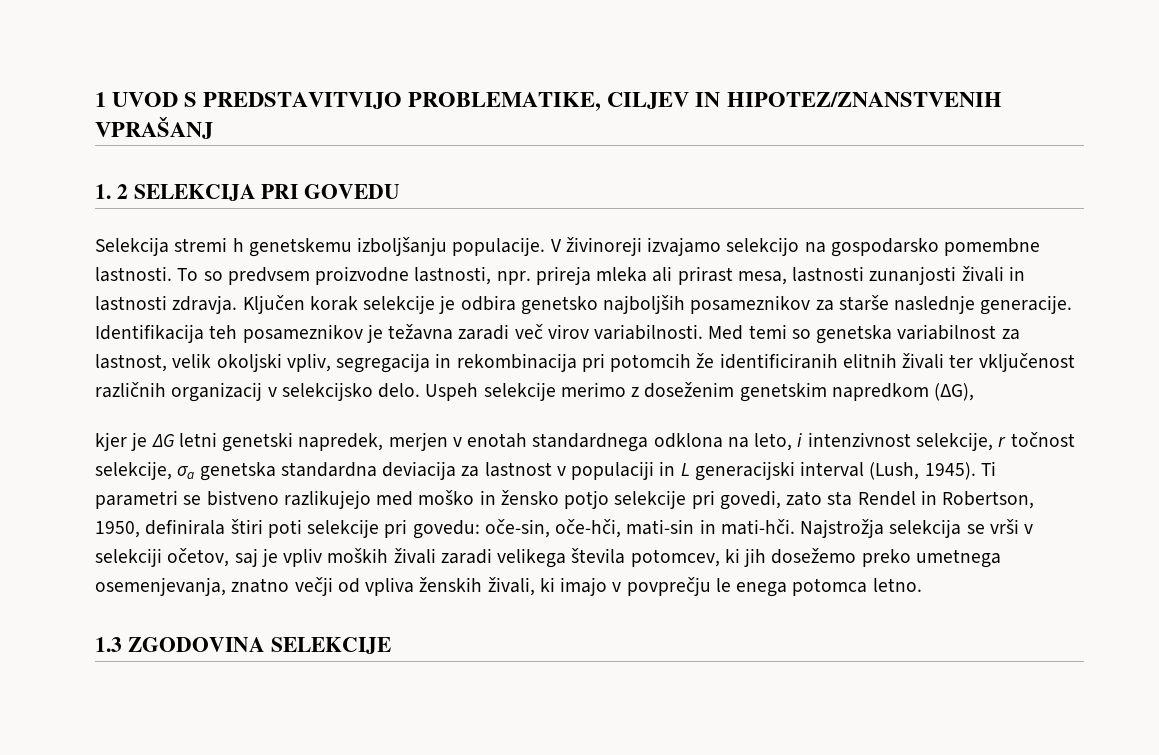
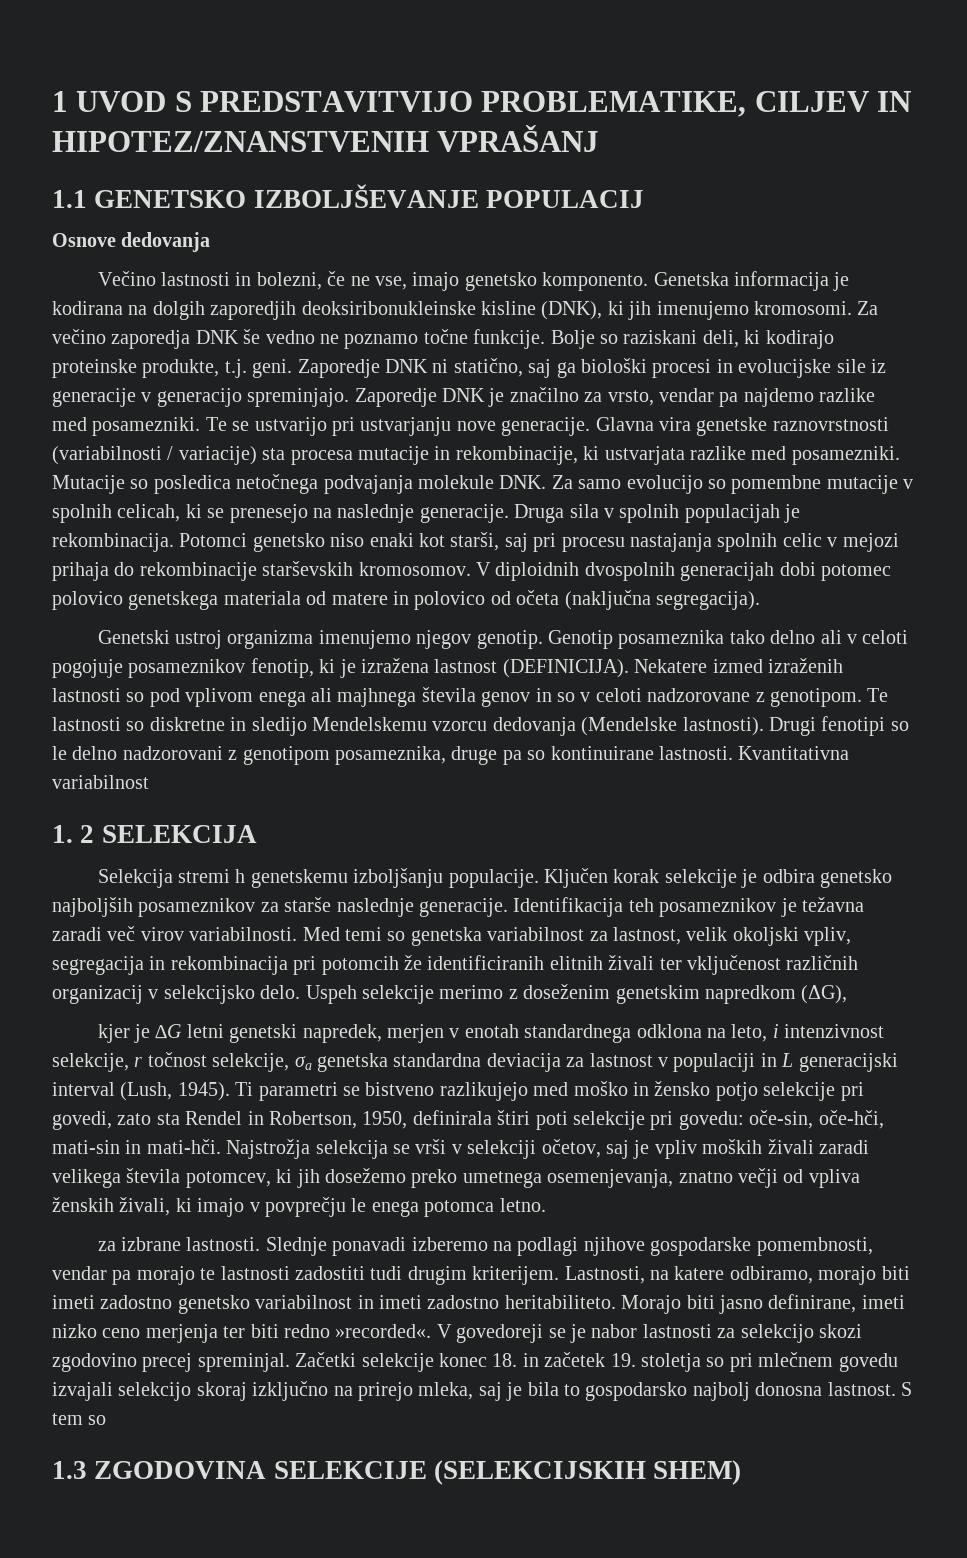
(213, 127) none -> [52,184,644,208] [52,232,211,252] [97,271,850,291] [52,301,879,320] [52,329,834,349] [52,358,886,378] [52,387,876,407] [52,417,889,436] [52,446,900,465] [52,474,914,494] [52,504,801,523] [52,532,899,552] [52,561,891,581] [52,590,760,610] [97,630,909,649] [52,658,843,678] [52,687,889,707] [52,716,909,736] [52,746,850,765] [52,775,149,789] // 1.1 GENETSKO IZBOLJŠEVANJE POPULACIJ // Osnove dedovanja // Večino lastnosti in bolezni, če ne vse, imajo genetsko komponento. Genetska informacija je kodirana na dolgih zaporedjih deoksiribonukleinske kisline (DNK), ki jih imenujemo kromosomi. Za večino zaporedja DNK še vedno ne poznamo točne funkcije. Bolje so raziskani deli, ki kodirajo proteinske produkte, t.j. geni. Zaporedje DNK ni statično, saj ga biološki procesi in evolucijske sile iz generacije v generacijo spreminjajo. Zaporedje DNK je značilno za vrsto, vendar pa najdemo razlike med posamezniki. Te se ustvarijo pri ustvarjanju nove generacije. Glavna vira genetske raznovrstnosti (variabilnosti / variacije) sta procesa mutacije in rekombinacije, ki ustvarjata razlike med posamezniki. Mutacije so posledica netočnega podvajanja molekule DNK. Za samo evolucijo so pomembne mutacije v spolnih celicah, ki se prenesejo na naslednje generacije. Druga sila v spolnih populacijah je rekombinacija. Potomci genetsko niso enaki kot starši, saj pri procesu nastajanja spolnih celic v mejozi prihaja do rekombinacije starševskih kromosomov. V diploidnih dvospolnih generacijah dobi potomec polovico genetskega materiala od matere in polovico od očeta (naključna segregacija). // Genetski ustroj organizma imenujemo njegov genotip. Genotip posameznika tako delno ali v celoti pogojuje posameznikov fenotip, ki je izražena lastnost (DEFINICIJA). Nekatere izmed izraženih lastnosti so pod vplivom enega ali majhnega števila genov in so v celoti nadzorovane z genotipom. Te lastnosti so diskretne in sledijo Mendelskemu vzorcu dedovanja (Mendelske lastnosti). Drugi fenotipi so le delno nadzorovani z genotipom posameznika, druge pa so kontinuirane lastnosti. Kvantitativna variabilnost
[261,184,401,199] PRI GOVEDU -> (257, 834) none
[550,237,1041,257] [95,266,1025,285] [95,295,238,314] V živinoreji izvajamo selekcijo na gospodarsko pomembne lastnosti. To so predvsem proizvodne lastnosti, npr. prireja mleka ali prirast mesa, lastnosti zunanjosti živali in lastnosti zdravja. -> (539, 878) none
(922, 585) none -> [97,1237,873,1256] [52,1266,910,1285] [52,1294,905,1314] [52,1324,862,1343] [52,1352,898,1372] [52,1381,912,1401] [52,1413,107,1425] // za izbrane lastnosti. Slednje ponavadi izberemo na podlagi njihove gospodarske pomembnosti, vendar pa morajo te lastnosti zadostiti tudi drugim kriterijem. Lastnosti, na katere odbiramo, morajo biti imeti zadostno genetsko variabilnost in imeti zadostno heritabiliteto. Morajo biti jasno definirane, imeti nizko ceno merjenja ter biti redno »recorded«. V govedoreji se je nabor lastnosti za selekcijo skozi zgodovino precej spreminjal. Začetki selekcije konec 18. in začetek 19. stoletja so pri mlečnem govedu izvajali selekcijo skoraj izključno na prirejo mleka, saj je bila to gospodarsko najbolj donosna lastnost. S tem so
(391, 645) none -> [433,1460,742,1485] (SELEKCIJSKIH SHEM)

